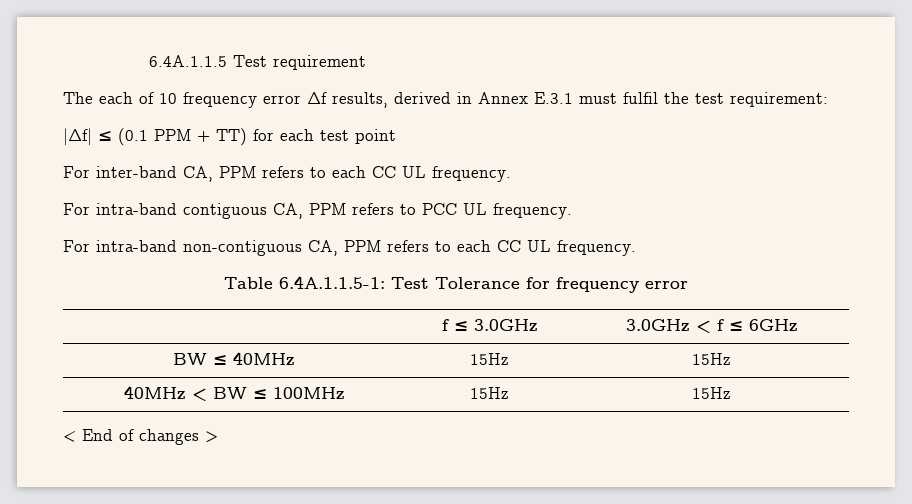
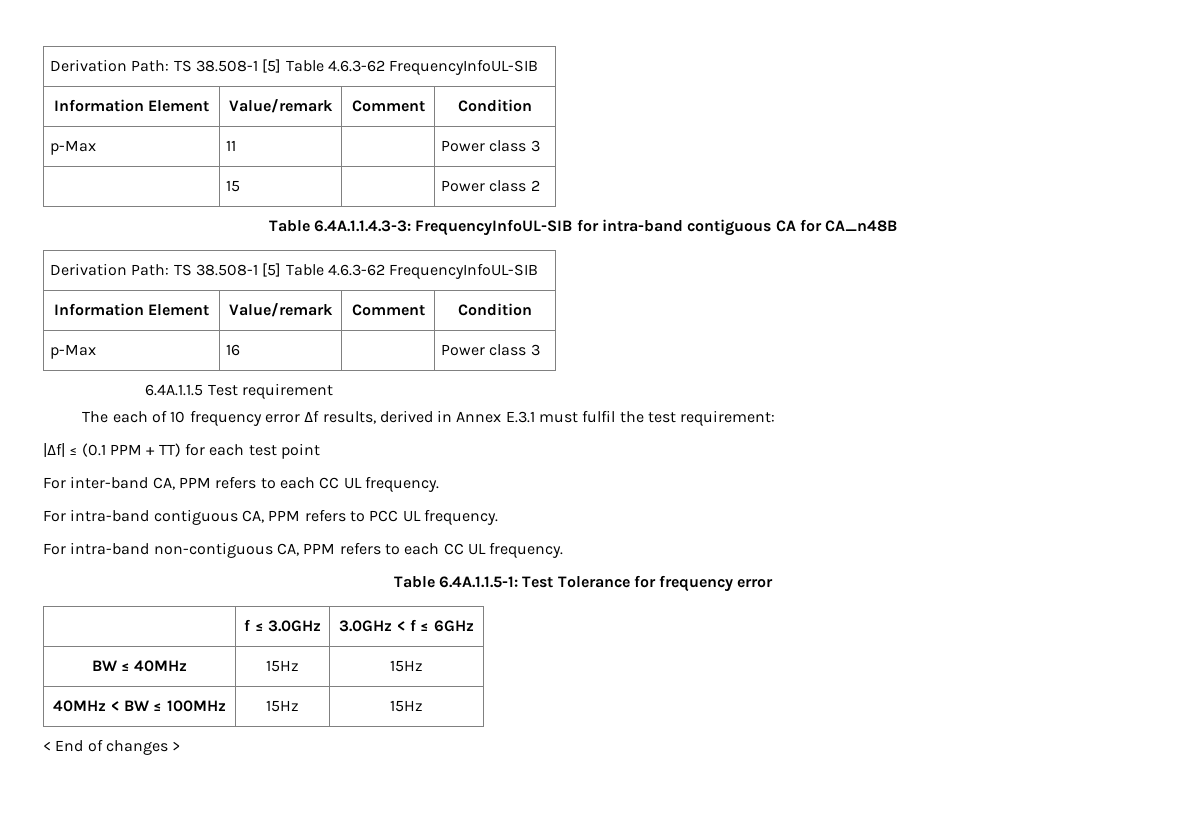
(148, 61) none -> [49,59,539,75] [53,99,210,112] [229,99,333,113] [351,100,425,112] [458,99,532,112] [49,140,96,155] [225,140,236,151] [440,140,540,152] [225,180,240,192] [440,180,540,192] [268,219,898,236] [49,263,539,279] [53,303,210,316] [229,303,333,317] [351,304,425,316] [458,303,532,316] [49,344,96,359] [225,344,240,356] [440,344,540,356] Derivation Path: TS 38.508-1 [5] Table 4.6.3-62 FrequencyInfoUL-SIB // Information Element | Value/remark | Comment | Condition // p-Max | 11 | | Power class 3 // | 15 | | Power class 2 // Table 6.4A.1.1.4.3-3: FrequencyInfoUL-SIB for intra-band contiguous CA for CA_n48B // Derivation Path: TS 38.508-1 [5] Table 4.6.3-62 FrequencyInfoUL-SIB // Information Element | Value/remark | Comment | Condition // p-Max | 16 | | Power class 3 //

